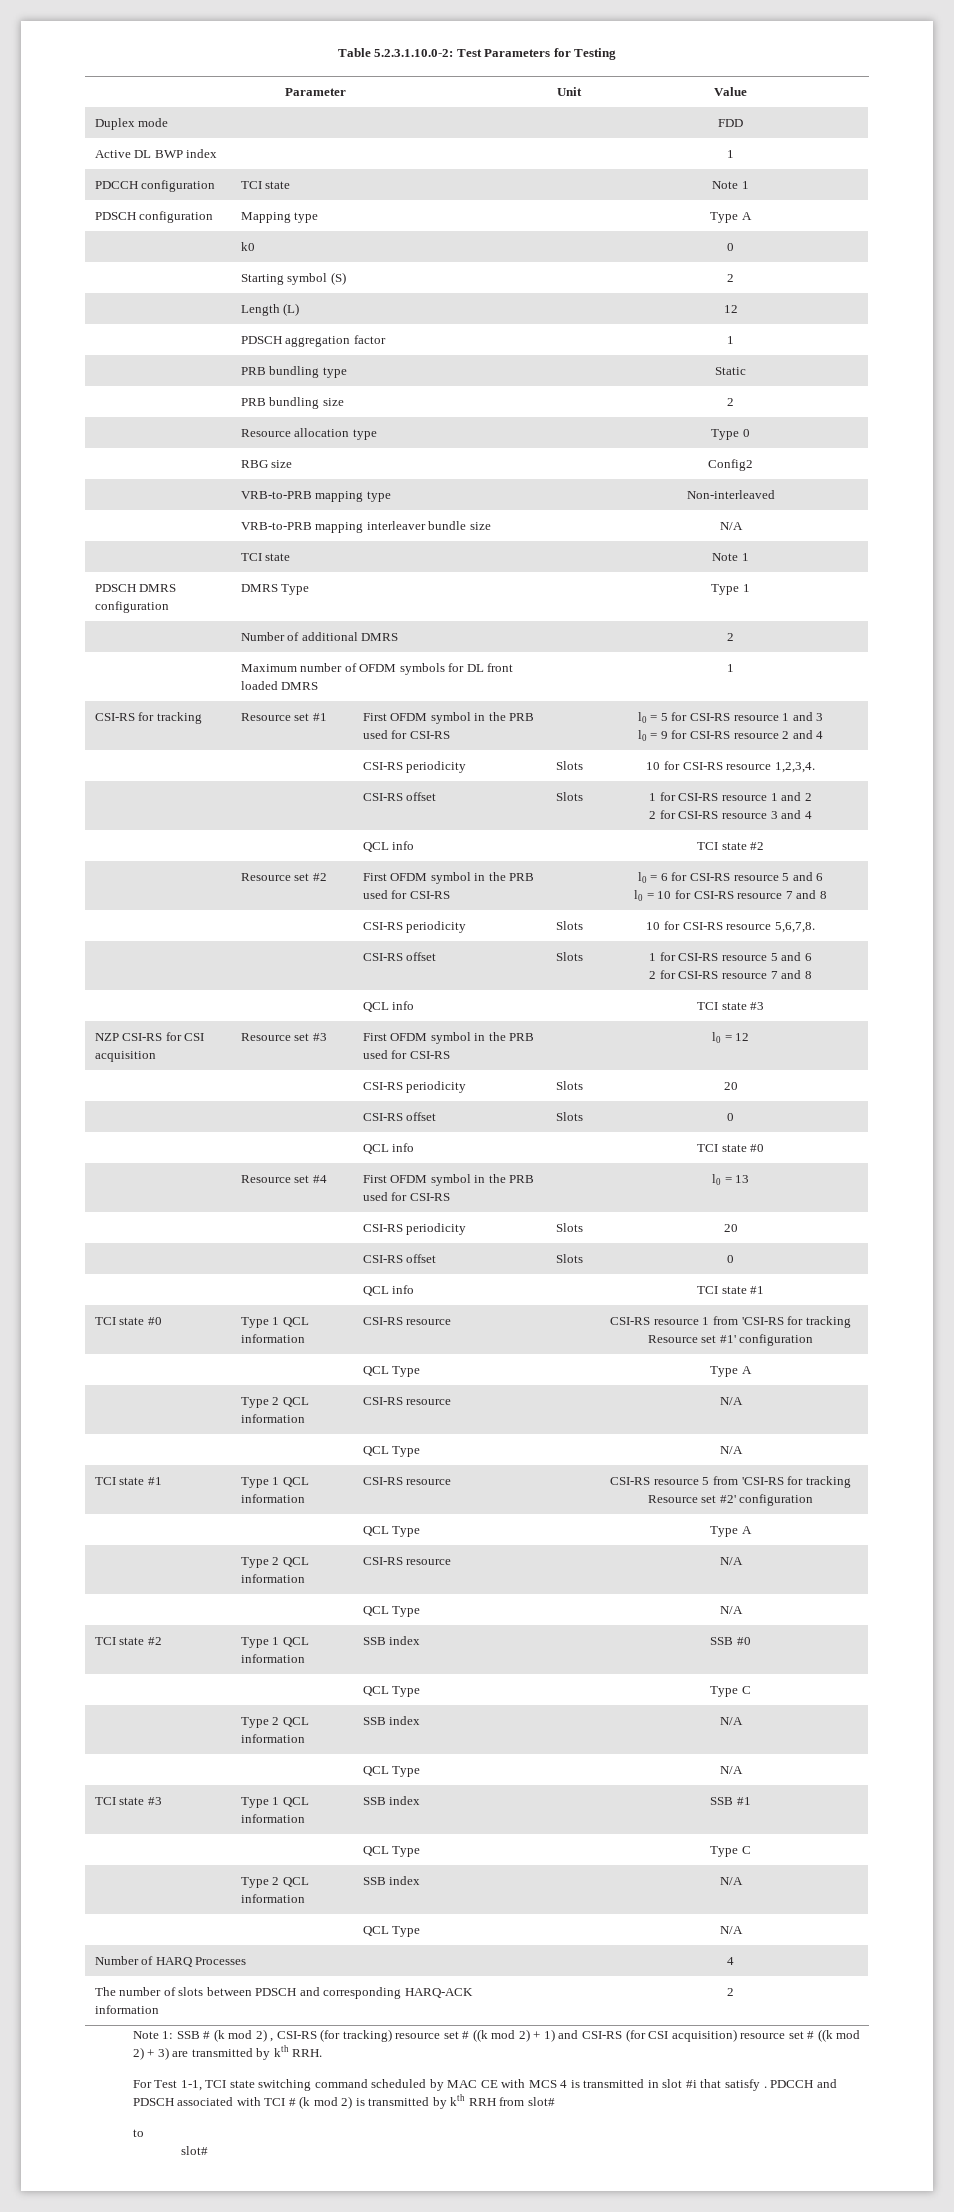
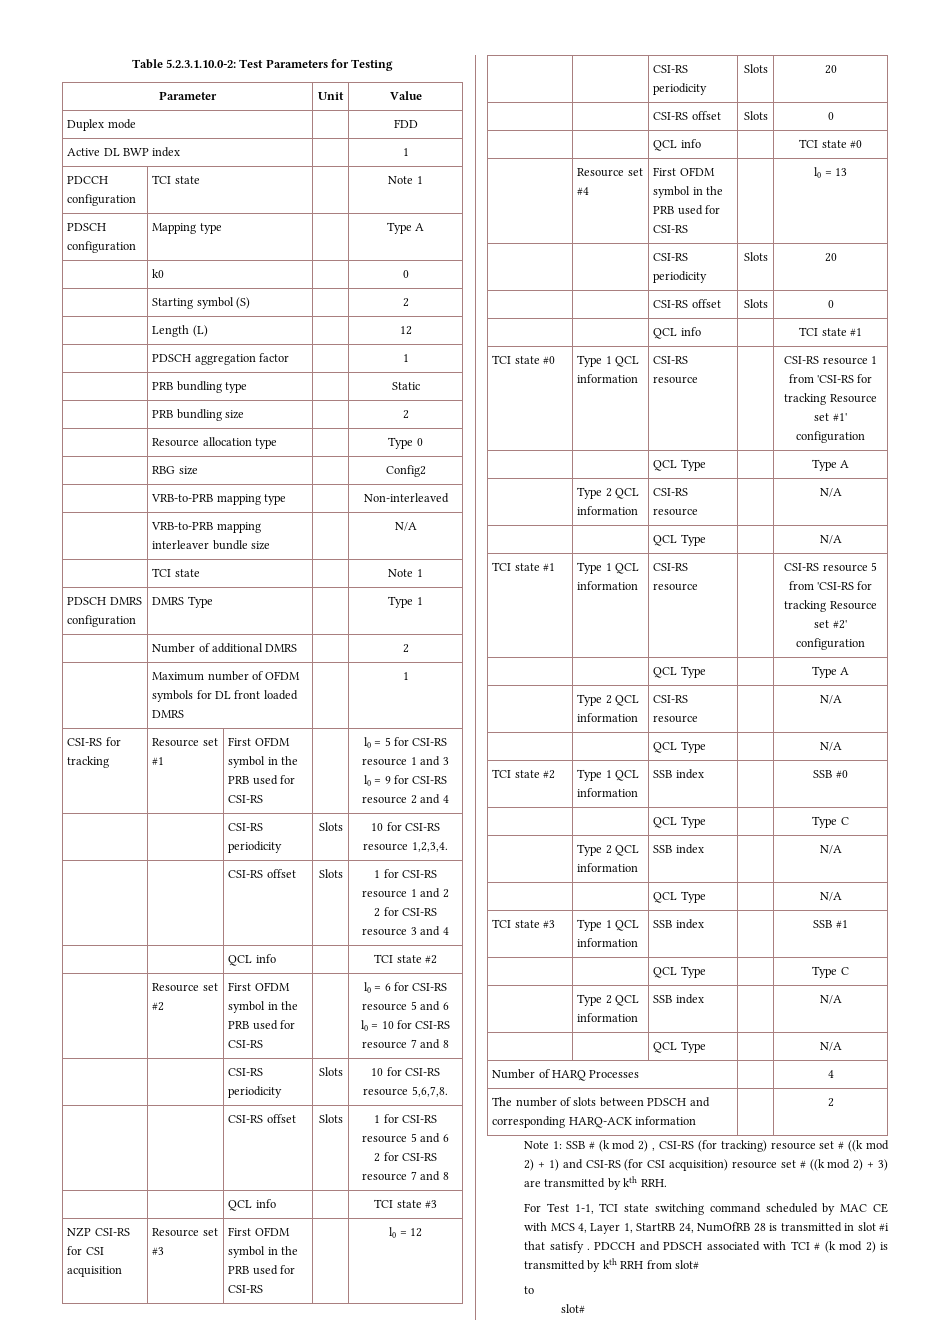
[560,2080,568,2088] 4 -> [577,1222,766,1234] 4, Layer 1, StartRB 24, NumOfRB 28

